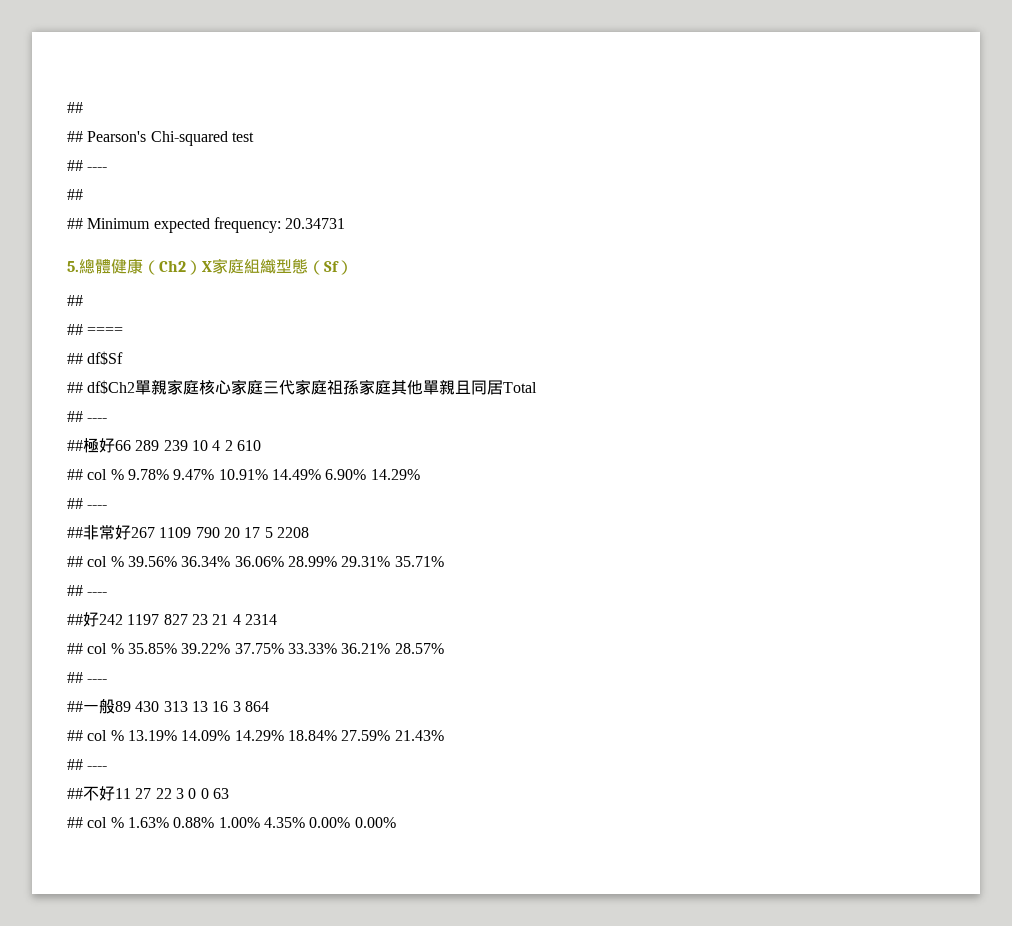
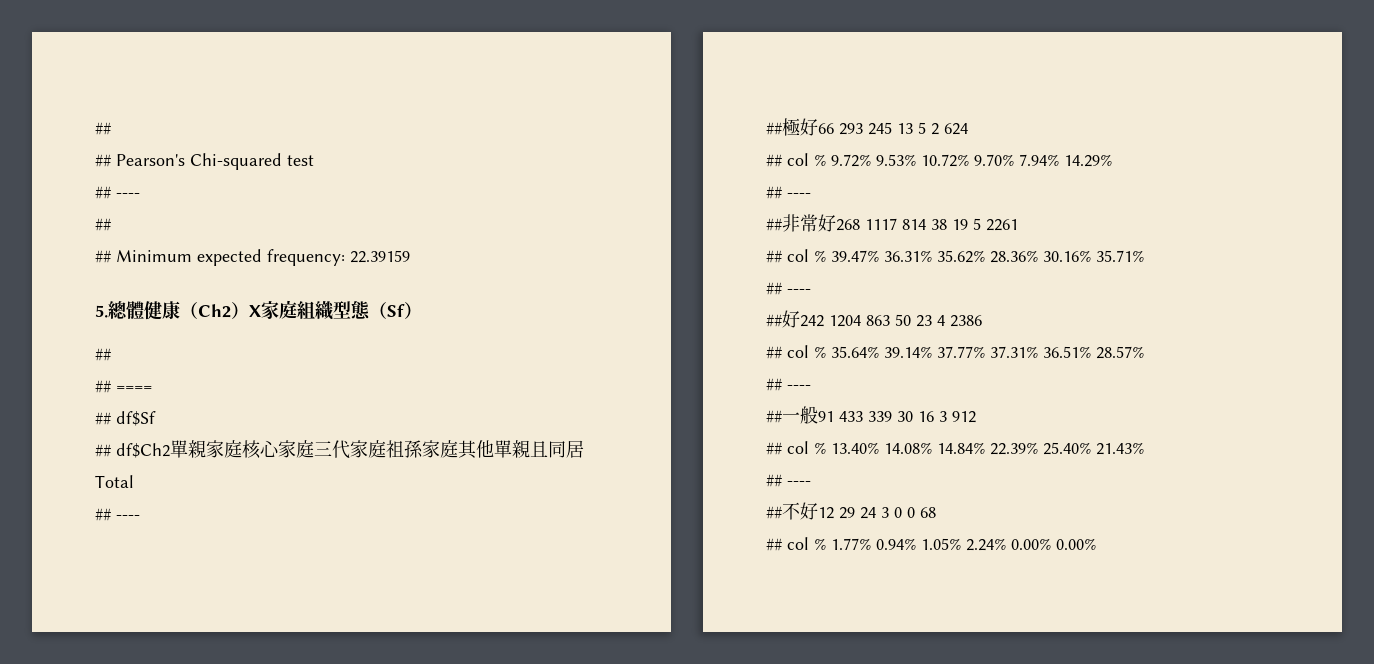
[285,218,346,229] 20.34731 -> [350,250,410,263] 22.39159
[135,440,261,451] [67,469,367,480] 289 239 10 4 2 610 // ## col % 9.78% 9.47% 10.91% 14.49% 6.90% -> [839,122,968,135] [766,153,1059,167] 293 245 13 5 2 624 // ## col % 9.72% 9.53% 10.72% 9.70% 7.94%
[131,527,309,538] [67,556,391,567] 267 1109 790 20 17 5 2208 // ## col % 39.56% 36.34% 36.06% 28.99% 29.31% -> [836,218,1018,231] [766,249,1091,263] 268 1117 814 38 19 5 2261 // ## col % 39.47% 36.31% 35.62% 28.36% 30.16%
[127,614,277,625] [67,643,391,654] 1197 827 23 21 4 2314 // ## col % 35.85% 39.22% 37.75% 33.33% 36.21% -> [829,314,982,327] [766,345,1091,359] 1204 863 50 23 4 2386 // ## col % 35.64% 39.14% 37.77% 37.31% 36.51%
[115,701,208,712] 89 430 313 13 -> [818,411,913,422] 91 433 339 30
[244,701,269,712] [67,730,391,741] 864 // ## col % 13.19% 14.09% 14.29% 18.84% 27.59% -> [952,411,976,423] [766,441,1091,455] 912 // ## col % 13.40% 14.08% 14.84% 22.39% 25.40%
[115,788,172,799] 11 27 22 -> [818,507,876,519] 12 29 24
[212,788,229,799] [67,817,305,828] 63 // ## col % 1.63% 0.88% 1.00% 4.35% -> [920,507,936,518] [766,537,1006,551] 68 // ## col % 1.77% 0.94% 1.05% 2.24%

